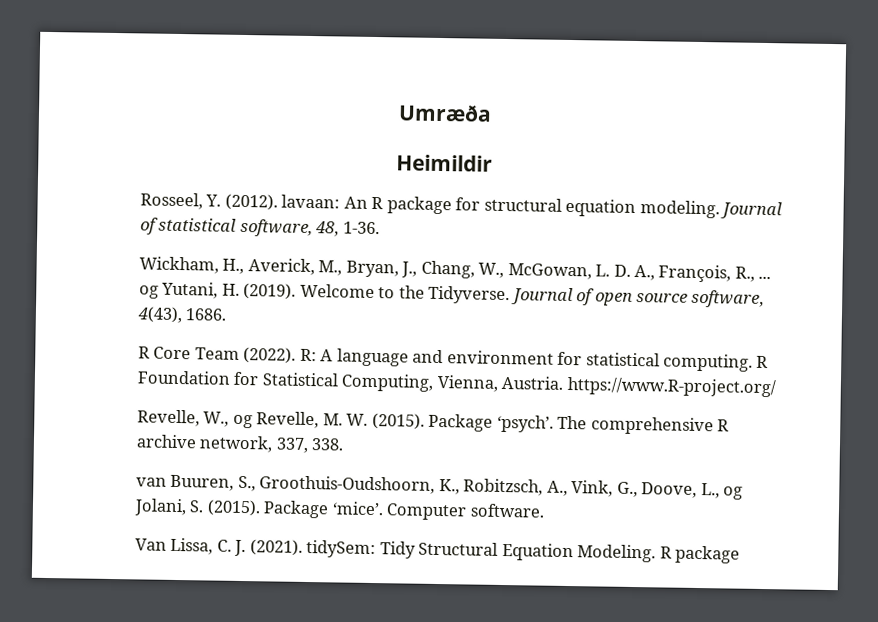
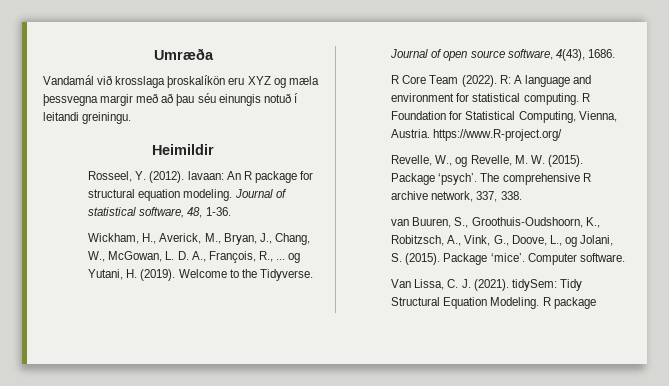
(492, 113) none -> [43,75,319,88] [43,93,298,106] [43,112,132,124] // Vandamál við krosslaga þroskalíkön eru XYZ og mæla þessvegna margir með að þau séu einungis notuð í leitandi greiningu.

